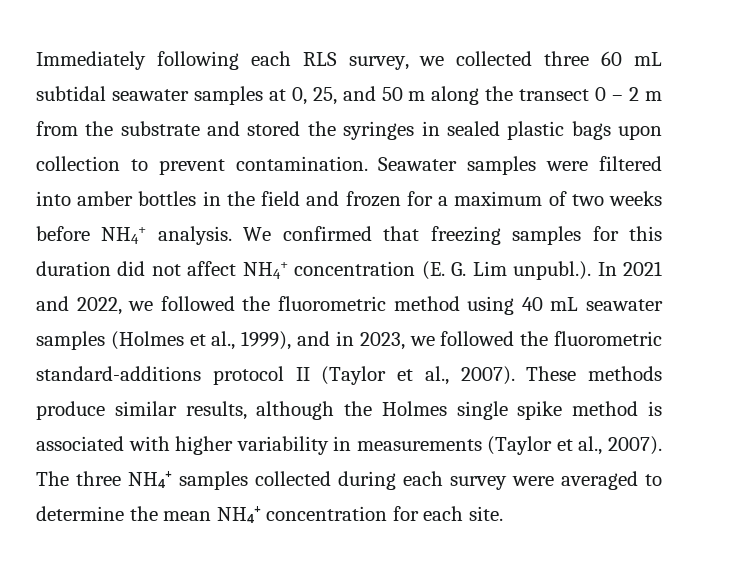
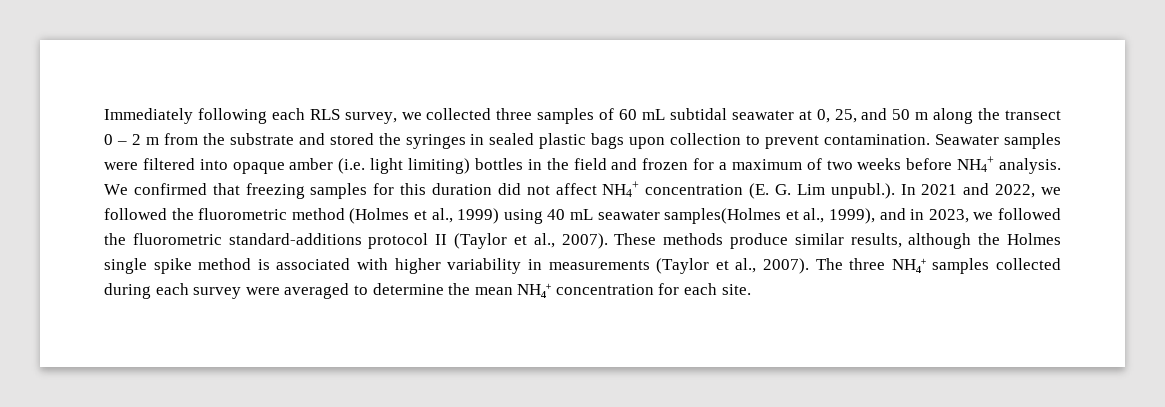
(590, 58) none -> [537,108,615,124] samples of
[193,86,263,105] samples -> (794, 115) none
[77,191,134,206] amber -> [232,158,471,174] opaque amber (i.e. light limiting)
(460, 303) none -> [349,208,500,224] (Holmes et al., 1999)
[36,331,184,350] samples (Holmes -> [664,208,782,224] samples(Holmes

